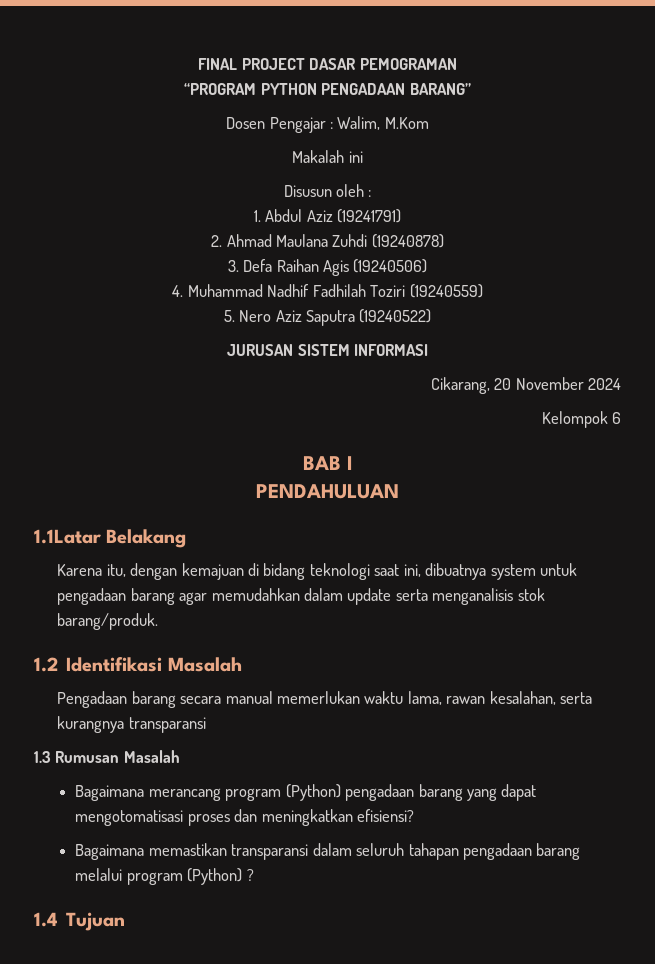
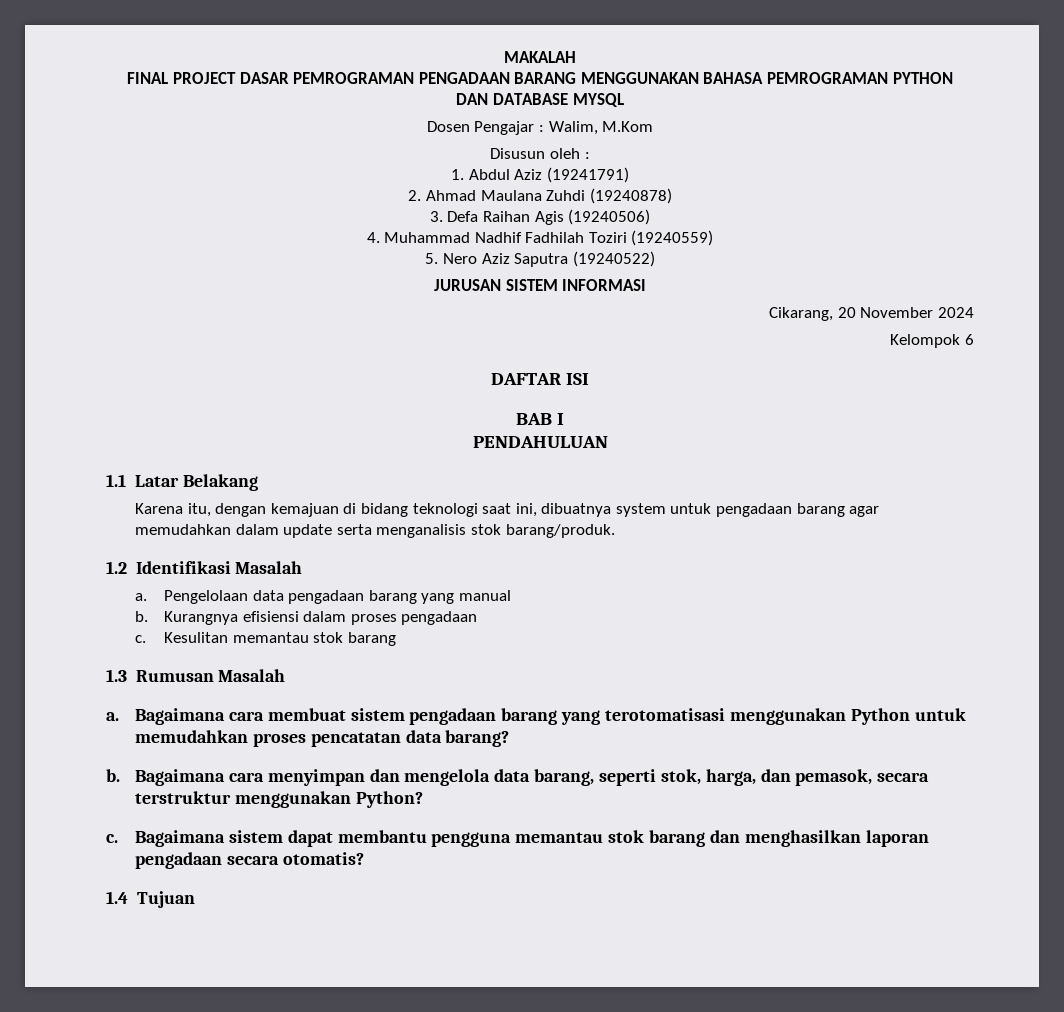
(198, 64) none -> [504,51,576,63] MAKALAH //
[359,58,457,70] [184,83,471,95] PEMOGRAMAN // “PROGRAM PYTHON PENGADAAN BARANG” -> [293,72,953,84] [456,93,624,107] PEMROGRAMAN PENGADAAN BARANG MENGGUNAKAN BAHASA PEMROGRAMAN PYTHON // DAN DATABASE MYSQL
[292,150,363,163] // Makalah ini -> (654, 126) none
(622, 418) none -> [490,373,590,385] // DAFTAR ISI
[34,529,101,544] 1.1Latar -> [106,474,179,487] 1.1 Latar
[57,691,593,708] [57,716,206,733] [34,750,180,763] [75,784,537,801] [75,809,415,826] [75,843,581,860] [75,868,254,885] Pengadaan barang secara manual memerlukan waktu lama, rawan kesalahan, serta kurangnya transparansi // 1.3 Rumusan Masalah // Bagaimana merancang program (Python) pengadaan barang yang dapat mengotomatisasi proses dan meningkatkan efisiensi? // Bagaimana memastikan transparansi dalam seluruh tahapan pengadaan barang melalui program (Python) ? -> [134,590,511,604] [134,611,478,625] [134,632,396,646] [106,669,286,682] [106,708,966,725] [134,730,510,747] [106,769,930,786] [134,791,423,808] [106,830,929,847] [134,852,364,869] a. Pengelolaan data pengadaan barang yang manual // b. Kurangnya efisiensi dalam proses pengadaan // c. Kesulitan memantau stok barang // 1.3 Rumusan Masalah // a. Bagaimana cara membuat sistem pengadaan barang yang terotomatisasi menggunakan Python untuk memudahkan proses pencatatan data barang? // b. Bagaimana cara menyimpan dan mengelola data barang, seperti stok, harga, dan pemasok, secara terstruktur menggunakan Python? // c. Bagaimana sistem dapat membantu pengguna memantau stok barang dan menghasilkan laporan pengadaan secara otomatis?

